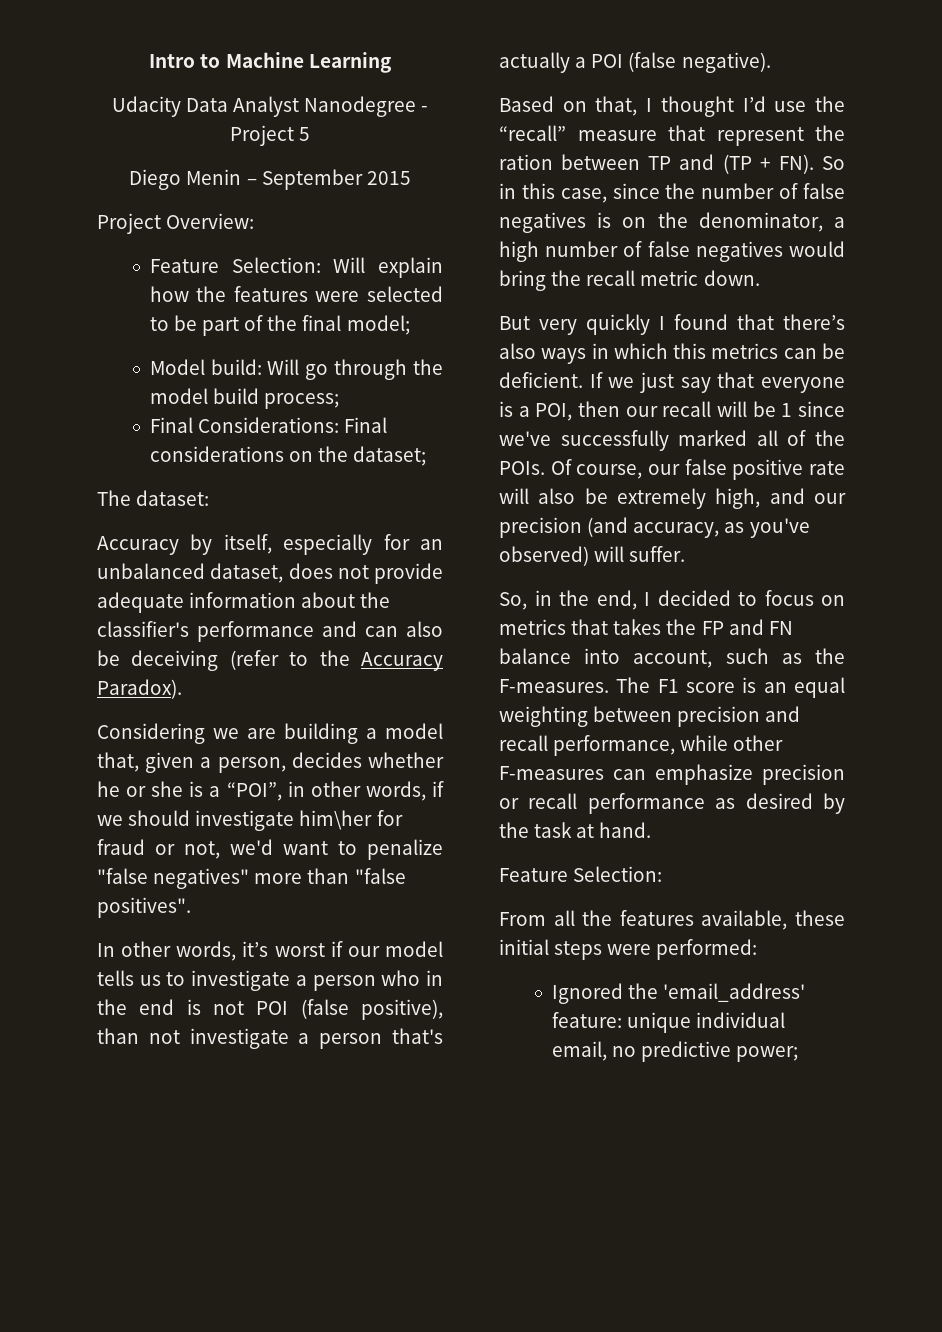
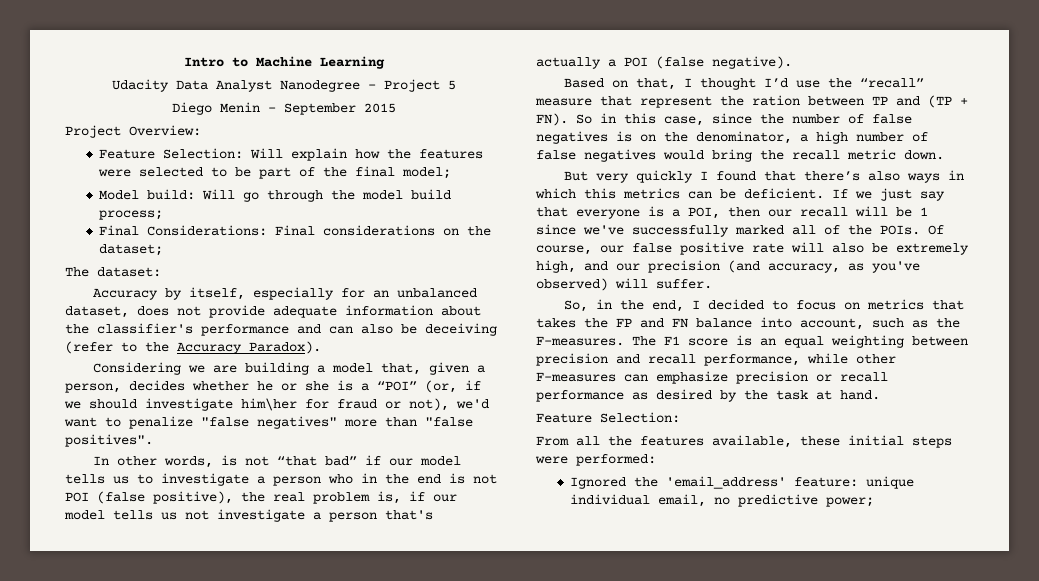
[226,781,426,801] “POI”, in other words, -> [377,380,457,393] “POI” (or,
[184,841,220,859] not, -> [409,398,449,411] not),
[242,941,325,957] it’s worst -> [221,455,358,466] is not “that bad”
[97,1028,139,1044] than -> [241,491,457,504] [64,510,177,520] the real problem is, if our model tells us

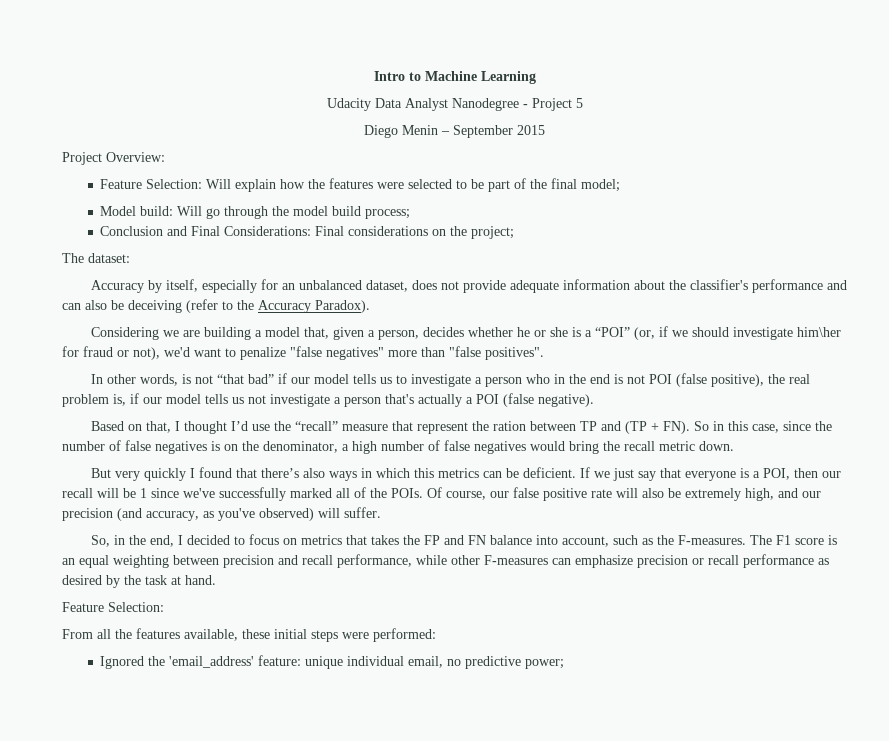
(164, 215) none -> [100,226,188,236] Conclusion and
[99,244,164,256] dataset; -> [471,226,515,239] project;

